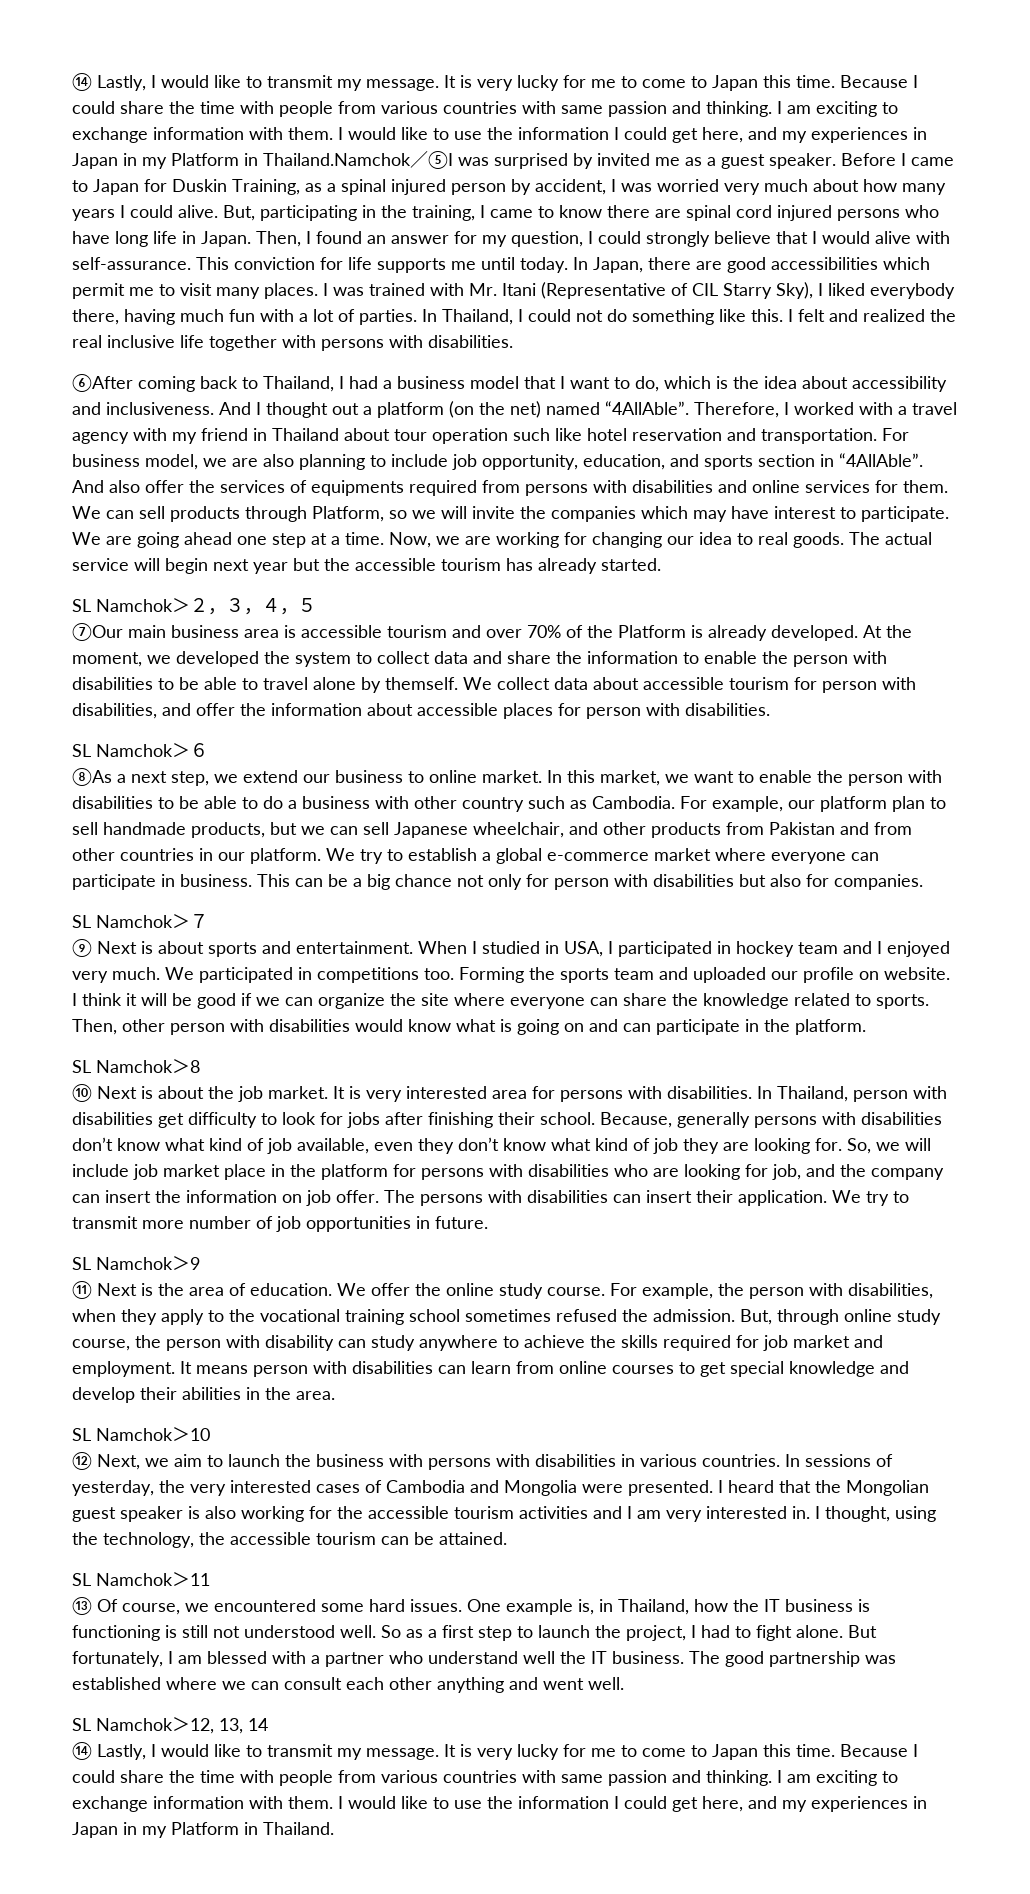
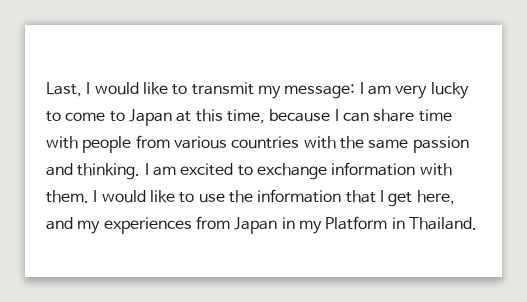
[72,73,918,91] [72,101,877,117] ⑭ Lastly, I would like to transmit my message. It is very lucky for me to come to Japan this time. Because I could share the time with people from various countries with same passion and thinking. I am exciting -> [46,82,469,99] [46,109,452,126] [46,135,469,153] [46,163,234,180] Last, I would like to transmit my message: I am very lucky to come to Japan at this time, because I can share time with people from various countries with the same passion and thinking. I am excited
[614,127,927,143] [72,151,954,169] [72,179,946,195] [72,205,939,221] [72,231,950,247] [72,257,930,273] [72,282,955,299] [72,309,956,325] [72,335,513,351] [72,374,947,392] [72,401,957,418] [72,428,909,444] [72,453,923,470] [72,480,948,496] [72,506,949,522] [72,532,932,548] [72,558,661,574] [72,598,316,615] [72,623,912,641] [72,651,887,667] [72,677,916,693] [72,703,770,719] [72,743,208,757] [72,768,942,786] [72,796,946,812] [72,822,912,838] [72,848,879,864] [72,874,923,890] [72,914,208,928] [72,939,950,957] [72,967,950,983] [72,993,929,1009] [72,1019,866,1035] [72,1059,200,1073] [72,1084,947,1102] [72,1112,942,1128] [72,1137,931,1154] [72,1164,944,1180] [72,1190,909,1206] [72,1216,488,1232] [72,1256,200,1270] [72,1281,933,1299] [72,1309,941,1325] [72,1335,883,1351] [72,1361,909,1377] [72,1387,335,1403] [72,1427,210,1441] [72,1452,893,1470] [72,1480,929,1496] [72,1506,936,1522] [72,1532,507,1548] [72,1572,210,1586] [72,1597,870,1615] [72,1625,877,1641] [72,1651,896,1667] [72,1677,624,1693] [72,1717,268,1734] [72,1742,918,1760] [72,1770,898,1786] [72,1796,927,1812] I could get here, and my experiences in Japan in my Platform in Thailand.Namchok／⑤I was surprised by invited me as a guest speaker. Before I came to Japan for Duskin Training, as a spinal injured person by accident, I was worried very much about how many years I could alive. But, participating in the training, I came to know there are spinal cord injured persons who have long life in Japan. Then, I found an answer for my question, I could strongly believe that I would alive with self-assurance. This conviction for life supports me until today. In Japan, there are good accessibilities which permit me to visit many places. I was trained with Mr. Itani (Representative of CIL Starry Sky), I liked everybody there, having much fun with a lot of parties. In Thailand, I could not do something like this. I felt and realized the real inclusive life together with persons with disabilities. // ⑥After coming back to Thailand, I had a business model that I want to do, which is the idea about accessibility and inclusiveness. And I thought out a platform (on the net) named “4AllAble”. Therefore, I worked with a travel agency with my friend in Thailand about tour operation such like hotel reservation and transportation. For business model, we are also planning to include job opportunity, education, and sports section in “4AllAble”. And also offer the services of equipments required from persons with disabilities and online services for them. We can sell products through Platform, so we will invite the companies which may have interest to participate. We are going ahead one step at a time. Now, we are working for changing our idea to real goods. The actual service will begin next year but the accessible tourism has already started. // SL Namchok＞２，３，４，５ // ⑦Our main business area is accessible tourism and over 70% of the Platform is already developed. At the moment, we developed the system to collect data and share the information to enable the person with disabilities to be able to travel alone by themself. We collect data about accessible tourism for person with disabilities, and offer the information about accessible places for person with disabilities. // SL Namchok＞６ // ⑧As a next step, we extend our business to online market. In this market, we want to enable the person with disabilities to be able to do a business with other country such as Cambodia. For example, our platform plan to sell handmade products, but we can sell Japanese wheelchair, and other products from Pakistan and from other countries in our platform. We try to establish a global e-commerce market where everyone can participate in business. This can be a big chance not only for person with disabilities but also for companies. // SL Namchok＞７ // ⑨ Next is about sports and entertainment. When I studied in USA, I participated in hockey team and I enjoyed very much. We participated in competitions too. Forming the sports team and uploaded our profile on website. I think it will be good if we can organize the site where everyone can share the knowledge related to sports. Then, other person with disabilities would know what is going on and can participate in the platform. // SL Namchok＞8 // ⑩ Next is about the job market. It is very interested area for persons with disabilities. In Thailand, person with disabilities get difficulty to look for jobs after finishing their school. Because, generally persons with disabilities don’t know what kind of job available, even they don’t know what kind of job they are looking for. So, we will include job market place in the platform for persons with disabilities who are looking for job, and the company can insert the information on job offer. The persons with disabilities can insert their application. We try to transmit more number of job opportunities in future. // SL Namchok＞9 // ⑪ Next is the area of education. We offer the online study course. For example, the person with disabilities, when they apply to the vocational training school sometimes refused the admission. But, through online study course, the person with disability can study anywhere to achieve the skills required for job market and employment. It means person with disabilities can learn from online courses to get special knowledge and develop their abilities in the area. // SL Namchok＞10 // ⑫ Next, we aim to launch the business with persons with disabilities in various countries. In sessions of yesterday, the very interested cases of Cambodia and Mongolia were presented. I heard that the Mongolian guest speaker is also working for the accessible tourism activities and I am very interested in. I thought, using the technology, the accessible tourism can be attained. // SL Namchok＞11 // ⑬ Of course, we encountered some hard issues. One example is, in Thailand, how the IT business is functioning is still not understood well. So as a first step to launch the project, I had to fight alone. But fortunately, I am blessed with a partner who understand well the IT business. The good partnership was established where we can consult each other anything and went well. // SL Namchok＞12, 13, 14 // ⑭ Lastly, I would like to transmit my message. It is very lucky for me to come to Japan this time. Because I could share the time with people from various countries with same passion and thinking. I am exciting to exchange information with them. I would like to use the information I could get here, and my experiences in -> [345,190,455,207] [46,216,230,234] that I get here, and my experiences from

